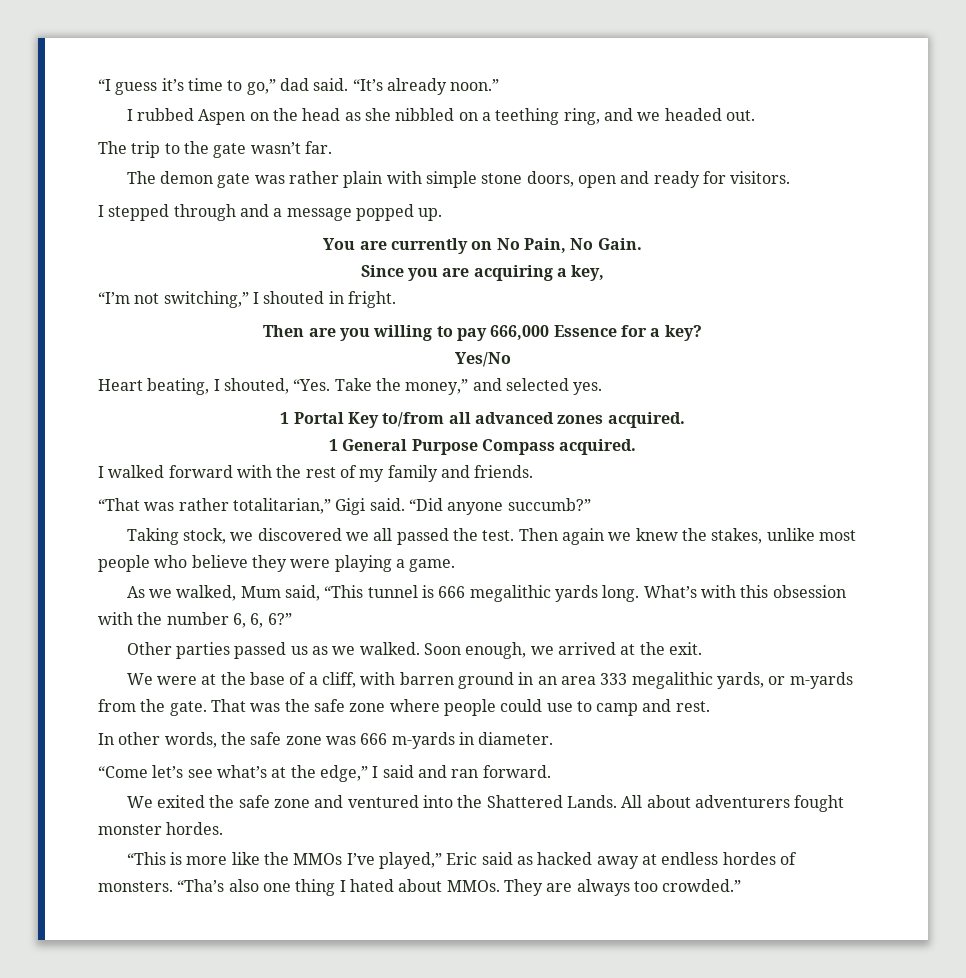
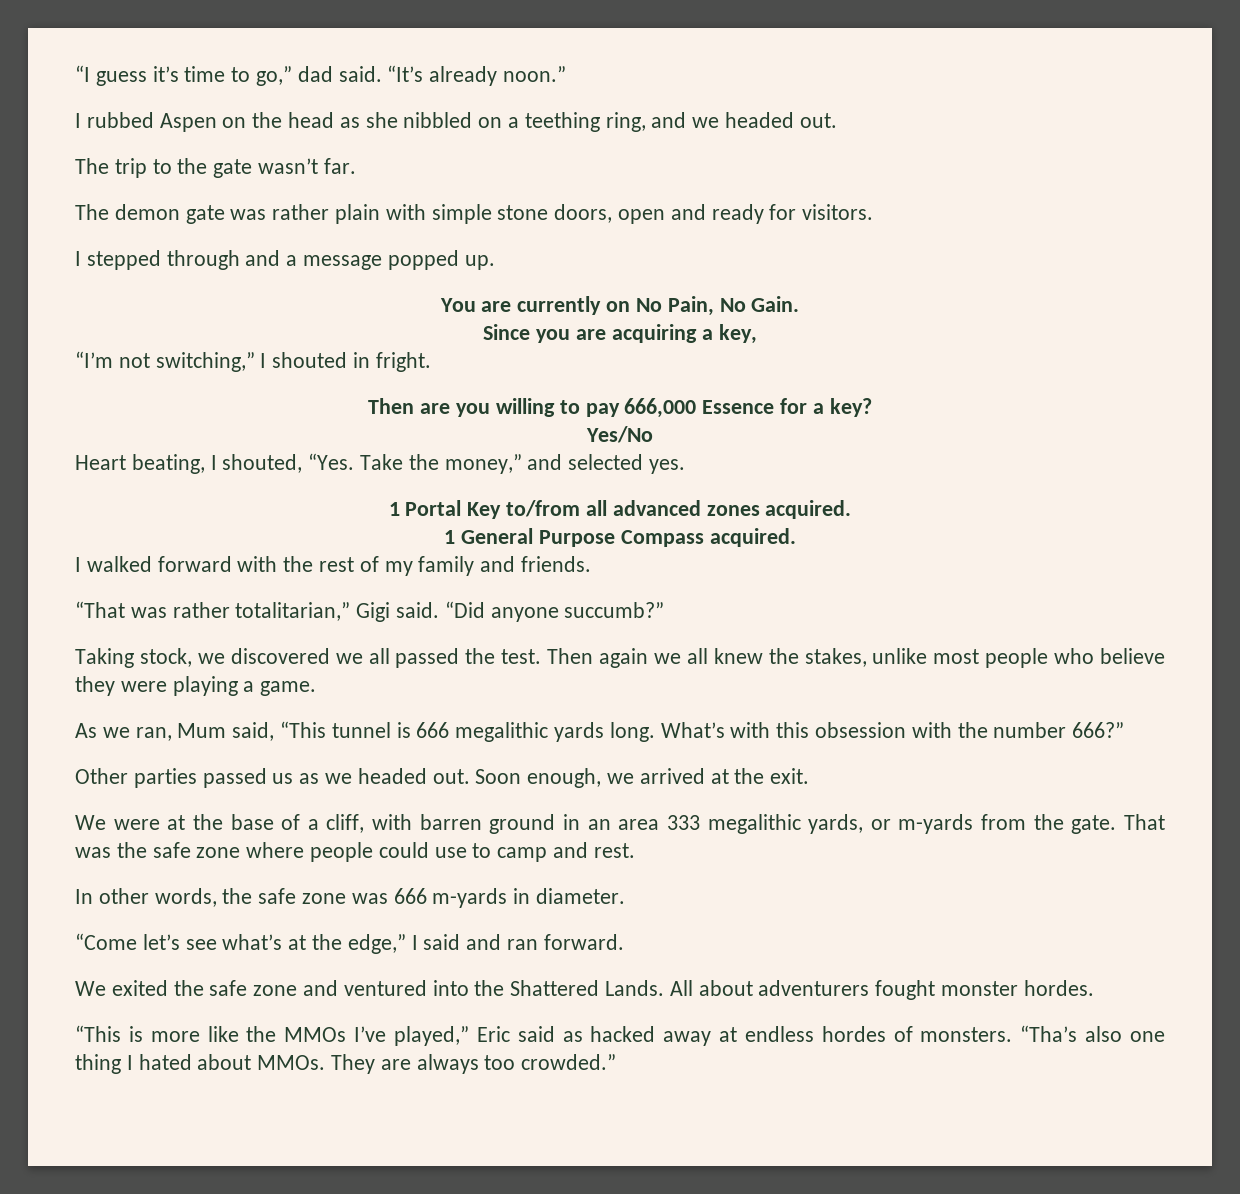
(632, 536) none -> [686,648,708,664] all
[176,585,237,601] walked, -> [135,727,172,741] ran,
[232,613,292,628] 6, 6, 6?” -> [1072,722,1125,738] 666?”
[359,642,420,655] walked. -> [357,768,470,784] headed out.

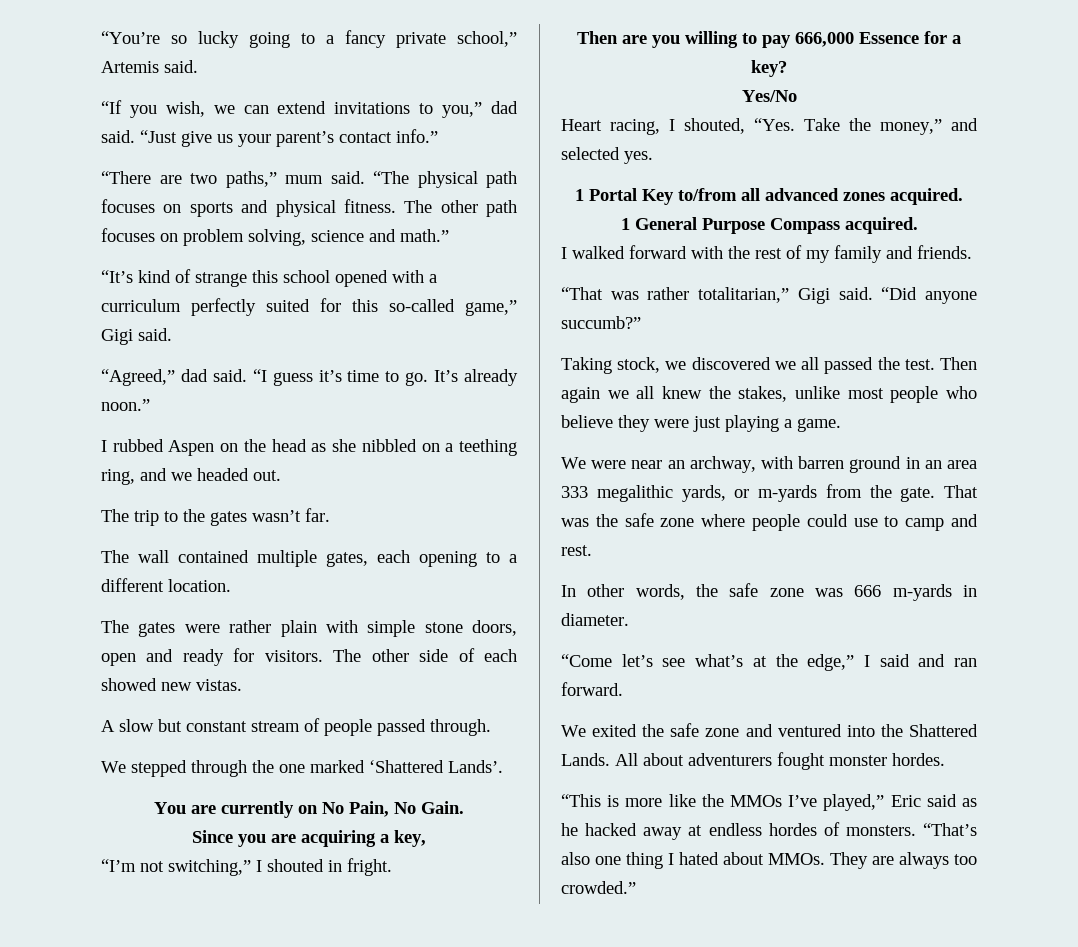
(75, 73) none -> [101,30,517,48] [101,60,198,73] [101,100,518,118] [101,129,438,147] [101,171,517,188] [101,199,517,217] [101,228,449,246] [101,269,437,287] [101,298,517,316] [101,328,172,345] [101,369,247,386] “You’re so lucky going to a fancy private school,” Artemis said. // “If you wish, we can extend invitations to you,” dad said. “Just give us your parent’s contact info.” // “There are two paths,” mum said. “The physical path focuses on sports and physical fitness. The other path focuses on problem solving, science and math.” // “It’s kind of strange this school opened with a curriculum perfectly suited for this so-called game,” Gigi said. // “Agreed,” dad said.
[256,65,424,86] go,” dad said. “It’s -> [405,370,459,386] go. It’s
[213,159,253,178] gate -> [210,511,247,526] gates
[114,204,267,224] demon gate was -> [138,550,517,567] [101,578,231,592] [101,620,220,637] wall contained multiple gates, each opening to a different location. // The gates were
[75,250,495,270] // I stepped through and a message popped up. -> [333,648,518,662] [101,678,242,691] [101,718,491,736] [101,760,503,777] The other side of each showed new vistas. // A slow but constant stream of people passed through. // We stepped through the one marked ‘Shattered Lands’.
[131,454,205,474] beating, -> [610,119,660,135] racing,
(167, 686) none -> [693,416,721,432] just
[75,721,1125,742] [75,768,810,788] [75,814,365,833] As we ran, Mum said, “This tunnel is 666 megalithic yards long. What’s with this obsession with the number 666?” // Other parties passed us as we headed out. Soon enough, we arrived at the exit. // We were at the base of a cliff, -> [561,456,756,473] We were near an archway,
(583, 1036) none -> [561,823,578,836] he
[1020,1025,1078,1042] “Tha’s -> [923,823,977,836] “That’s

